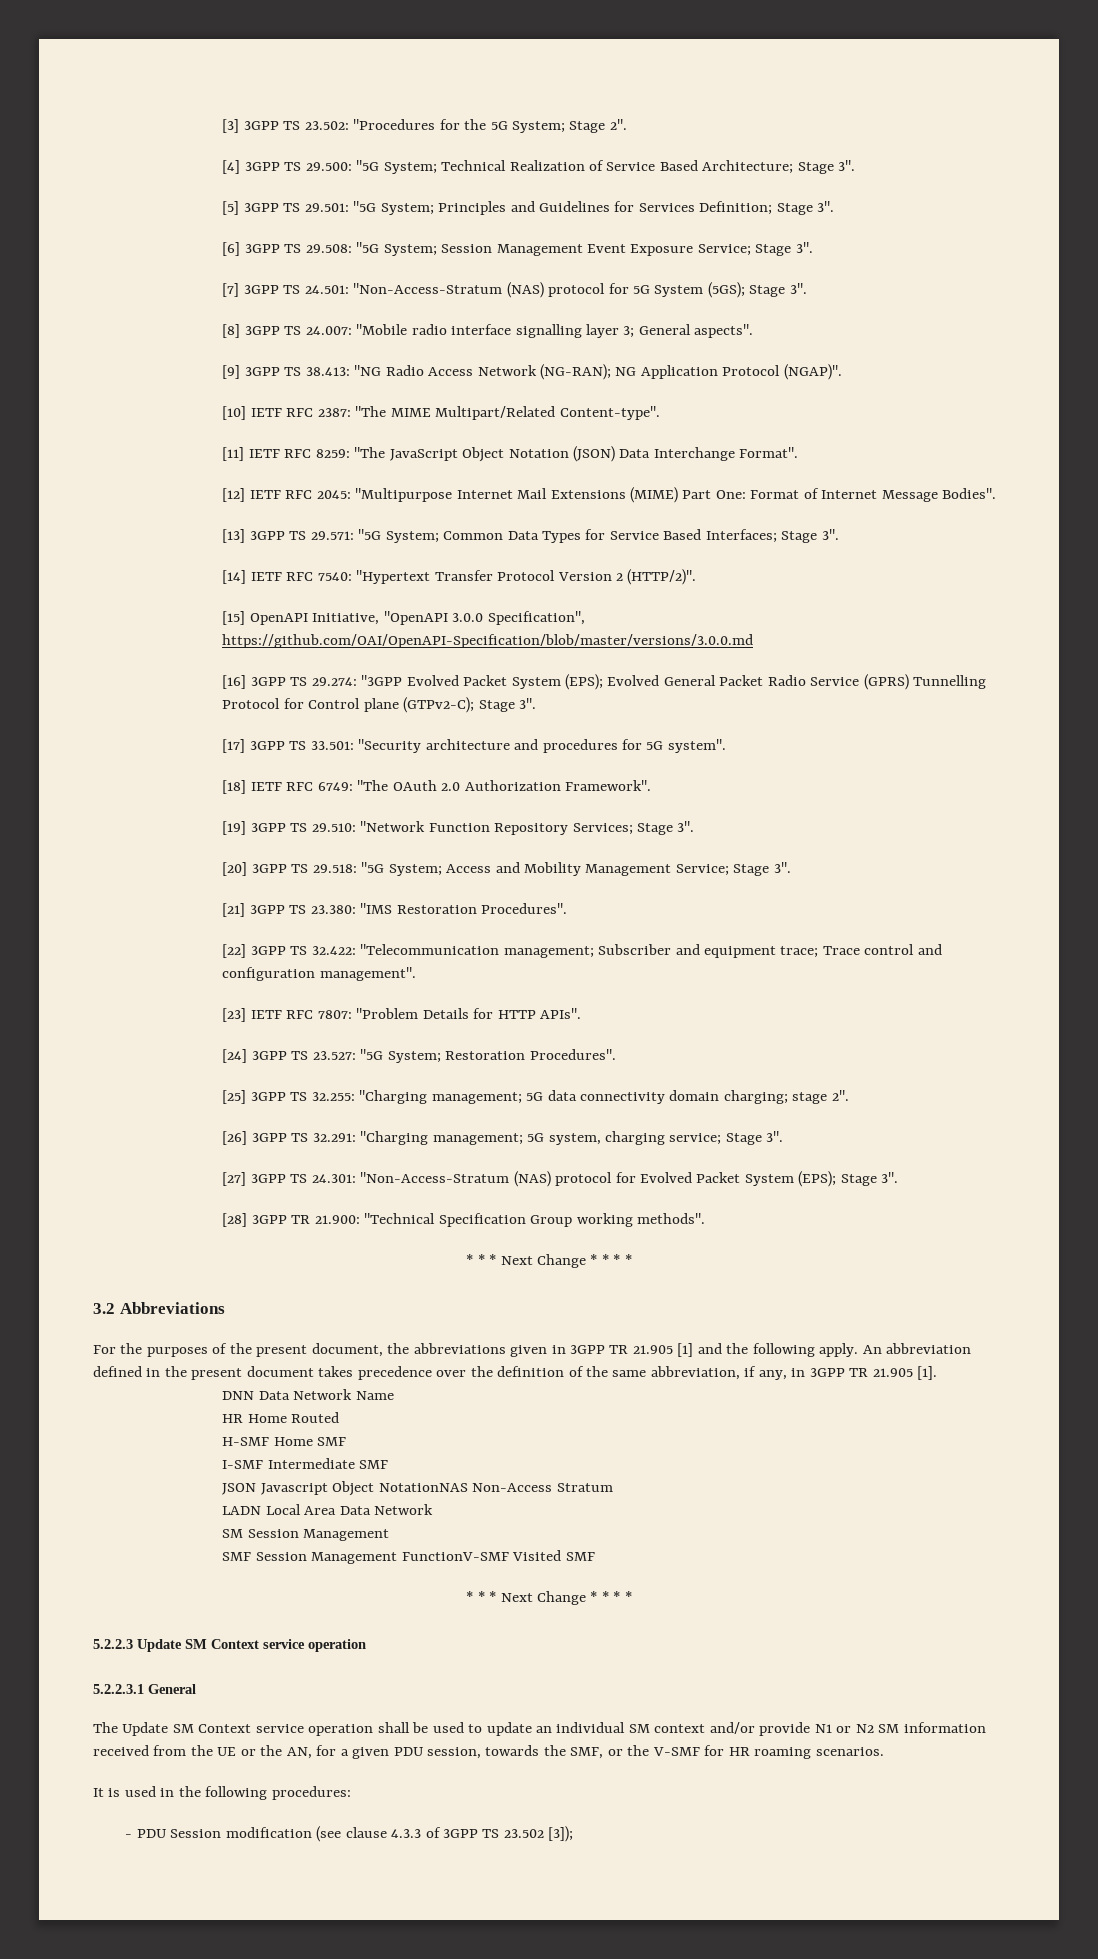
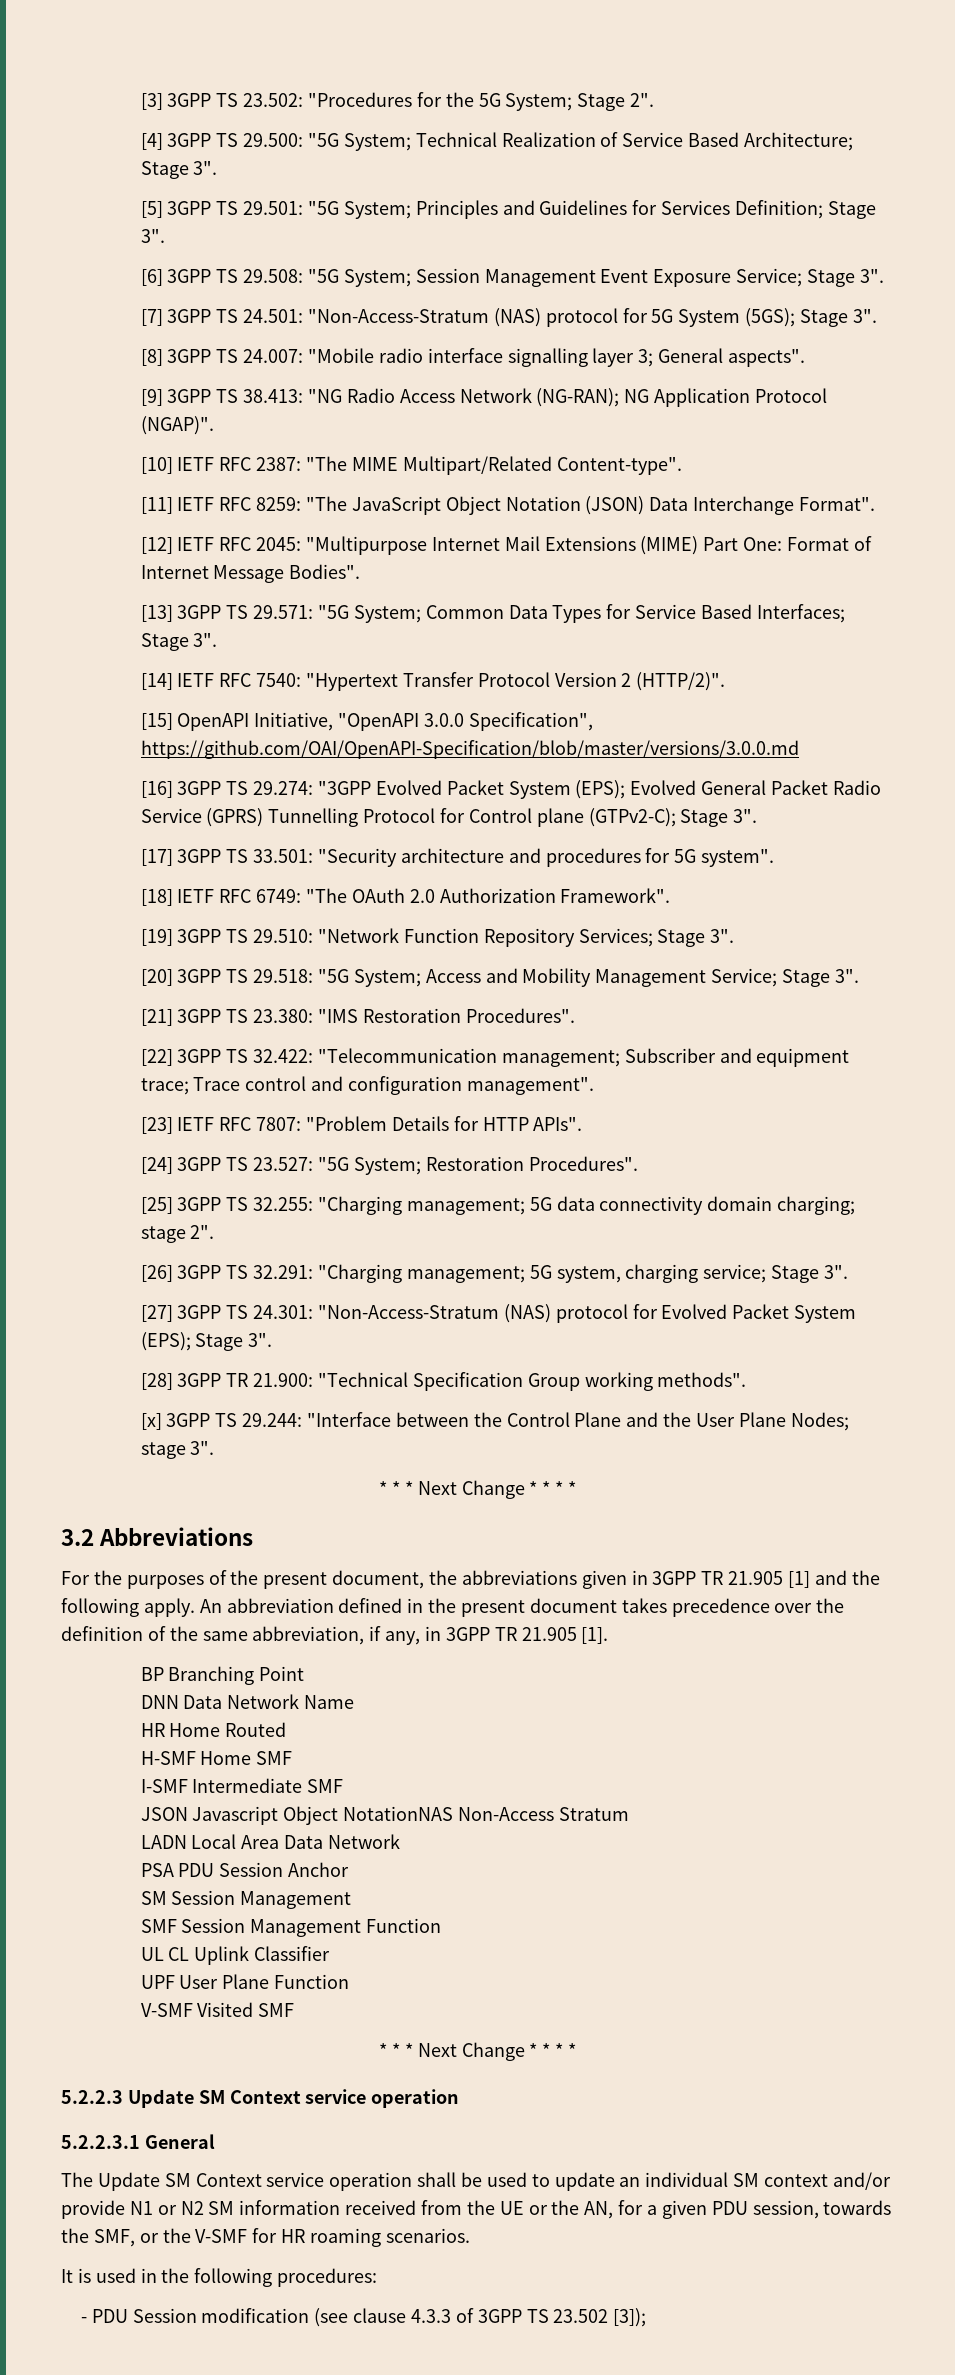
(705, 1218) none -> [140,1412,849,1431] [140,1441,215,1459] // [x] 3GPP TS 29.244: "Interface between the Control Plane and the User Plane Nodes; stage 3".
(938, 1373) none -> [140,1666,305,1685] // BP Branching Point
(434, 1509) none -> [140,1862,350,1877] // PSA PDU Session Anchor
[401,1552,509,1561] FunctionV-SMF -> [366,1918,442,1933] [140,1946,331,1965] [140,1974,350,1989] [140,2003,193,2017] Function // UL CL Uplink Classifier // UPF User Plane Function // V-SMF

